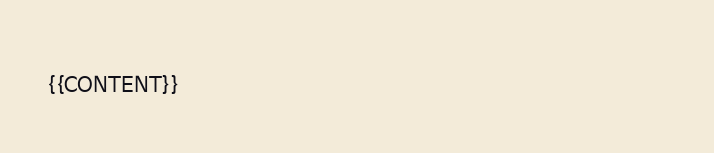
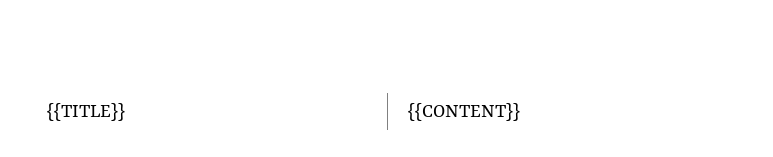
(46, 84) none -> [47,103,125,121] {{TITLE}} //

